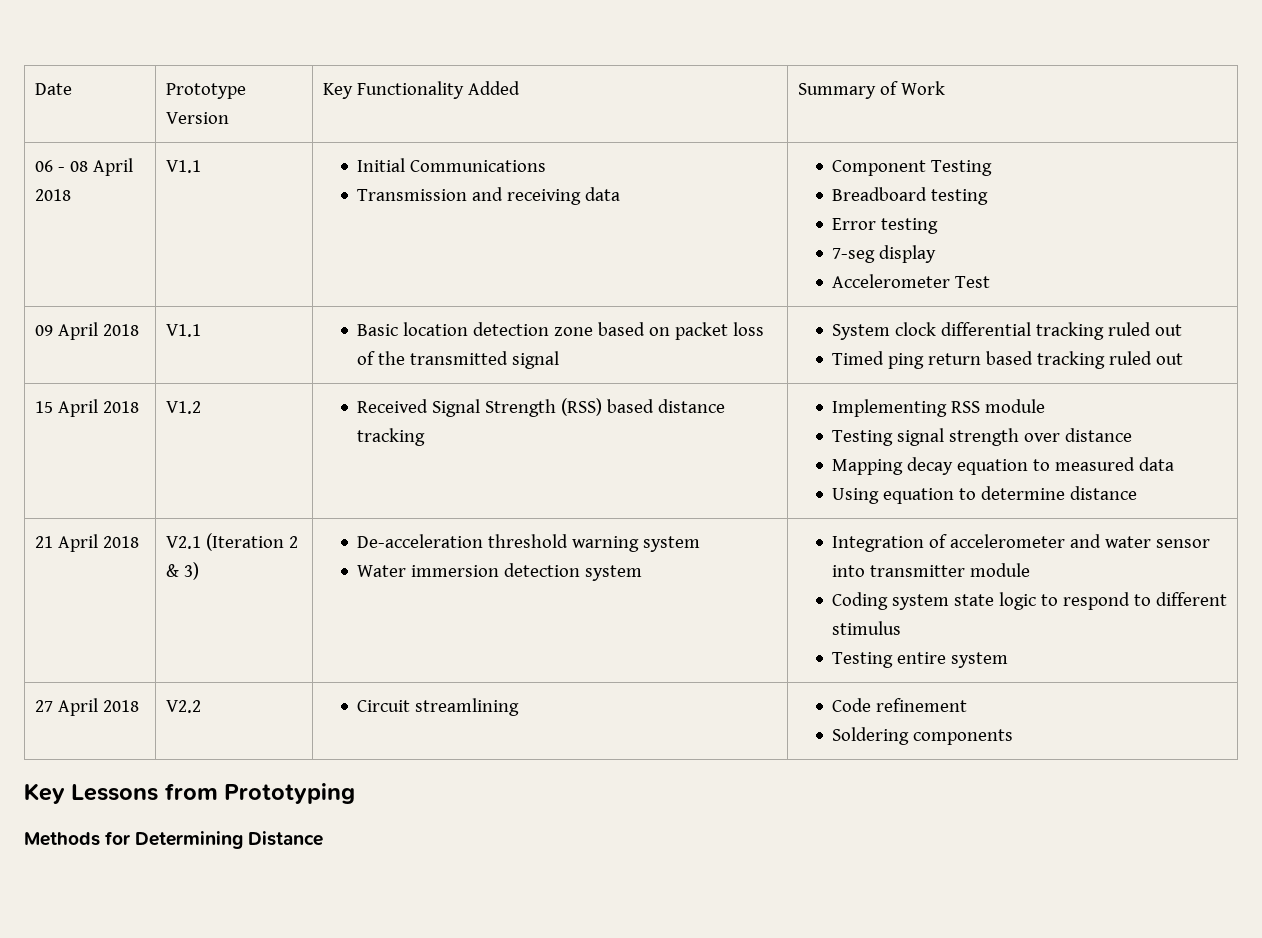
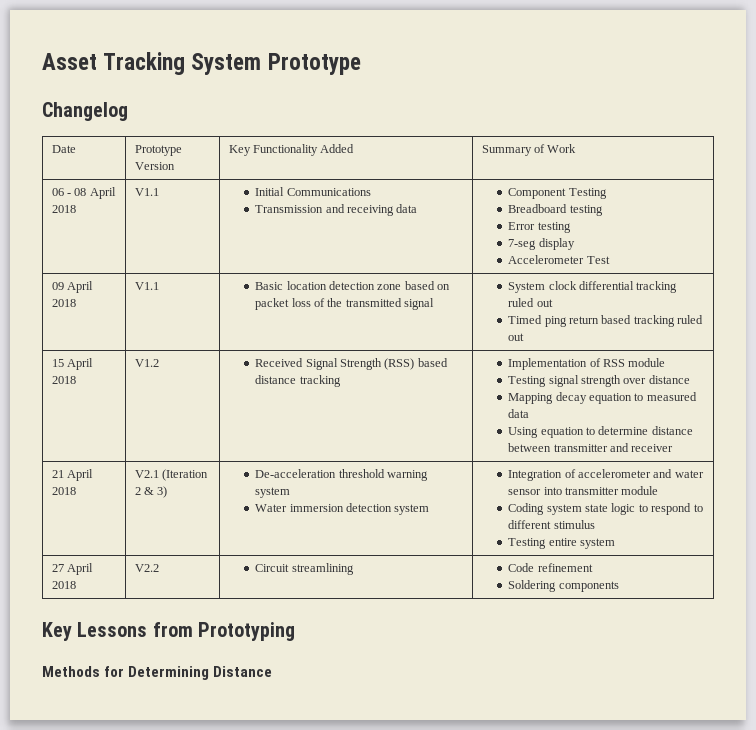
(34, 89) none -> [42,52,361,75] [42,102,128,121] Asset Tracking System Prototype // Changelog //
[832,399,948,417] Implementing -> [508,358,601,370] Implementation of
(1138, 493) none -> [508,443,674,452] between transmitter and receiver

